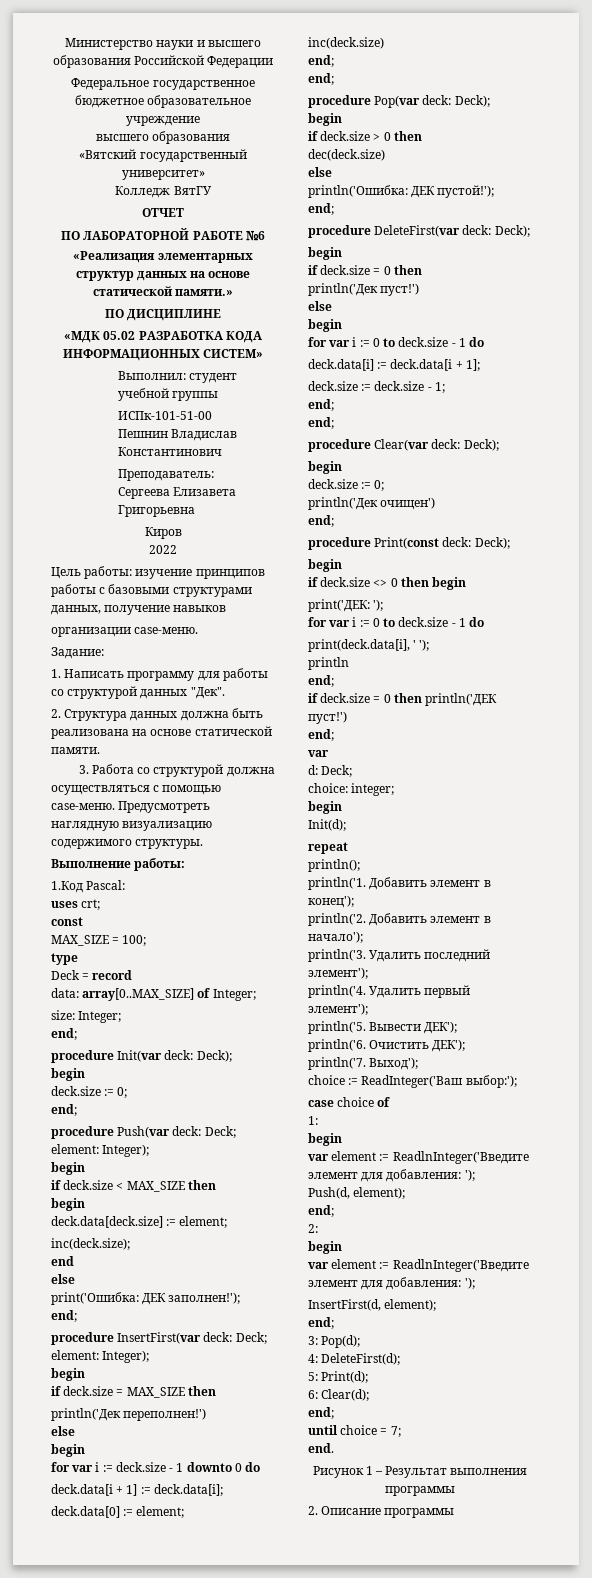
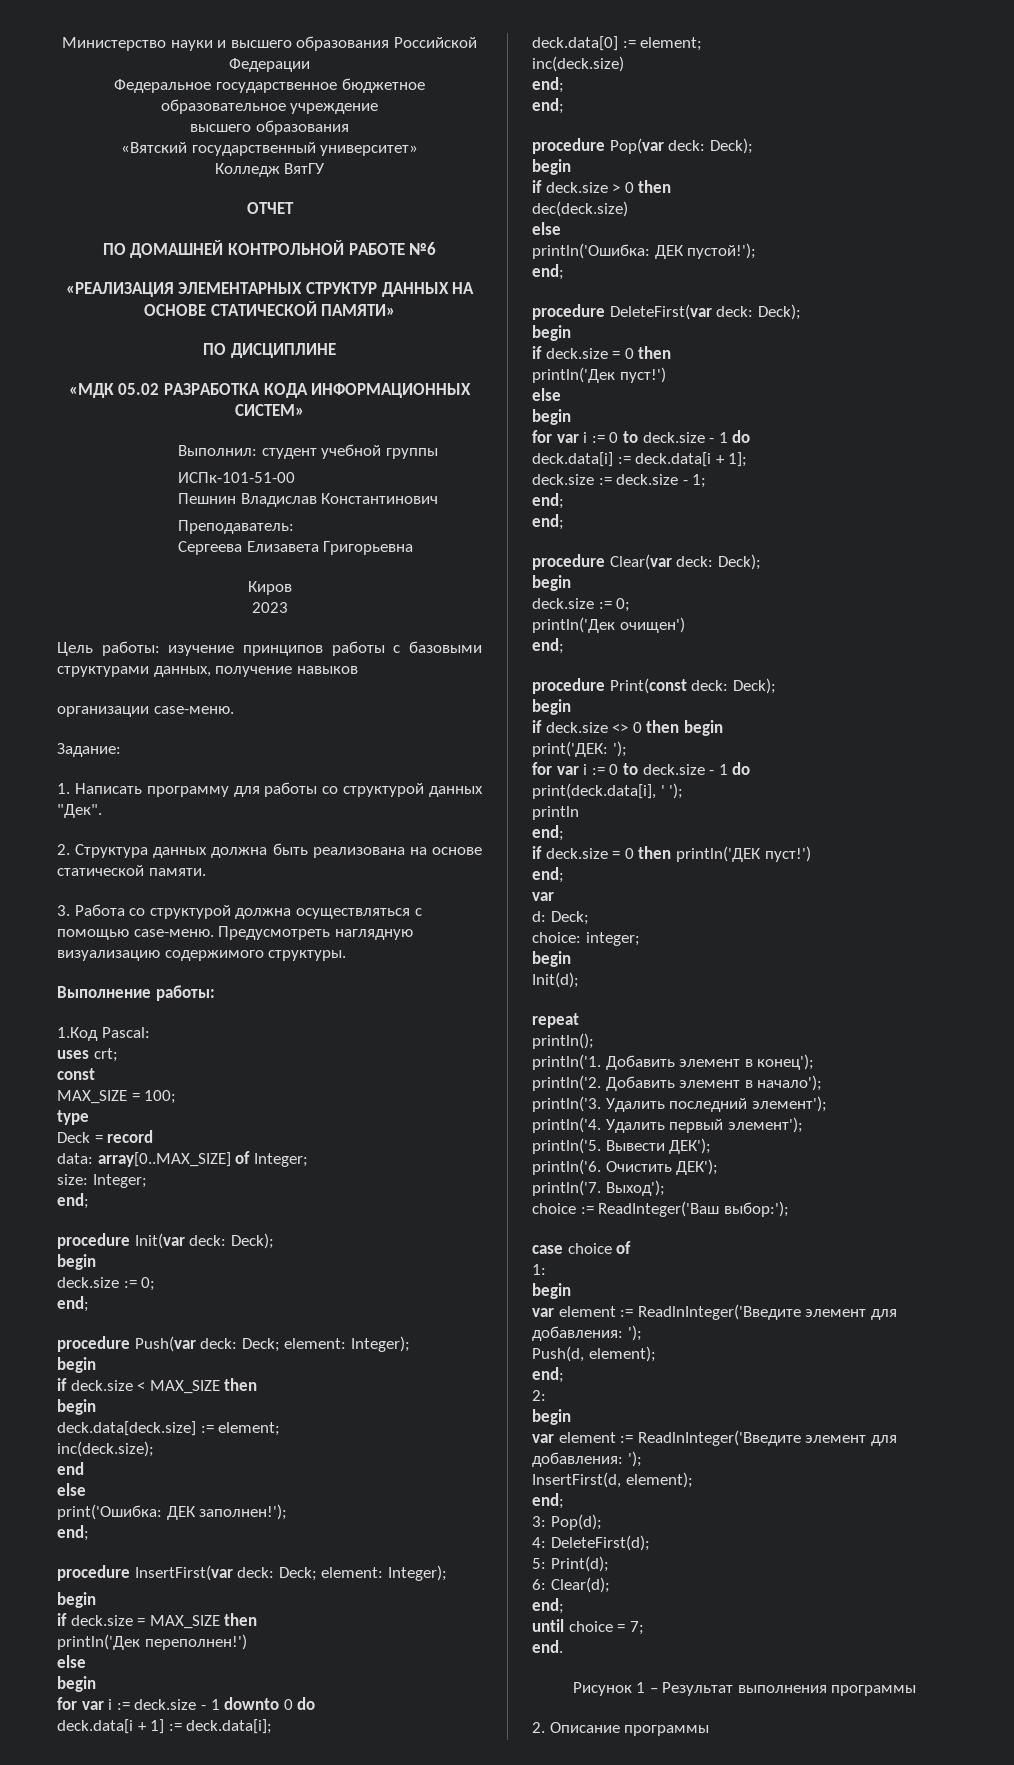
[83,228,190,240] ЛАБОРАТОРНОЙ -> [130,240,344,258] ДОМАШНЕЙ КОНТРОЛЬНОЙ
[73,251,253,263] [75,271,251,281] [92,286,234,296] «Реализация элементарных структур данных на основе статической памяти.» -> [65,282,475,297] [143,301,396,316] «РЕАЛИЗАЦИЯ ЭЛЕМЕНТАРНЫХ СТРУКТУР ДАННЫХ НА ОСНОВЕ СТАТИЧЕСКОЙ ПАМЯТИ»
[149,545,177,554] 2022 -> [251,602,288,613] 2023

